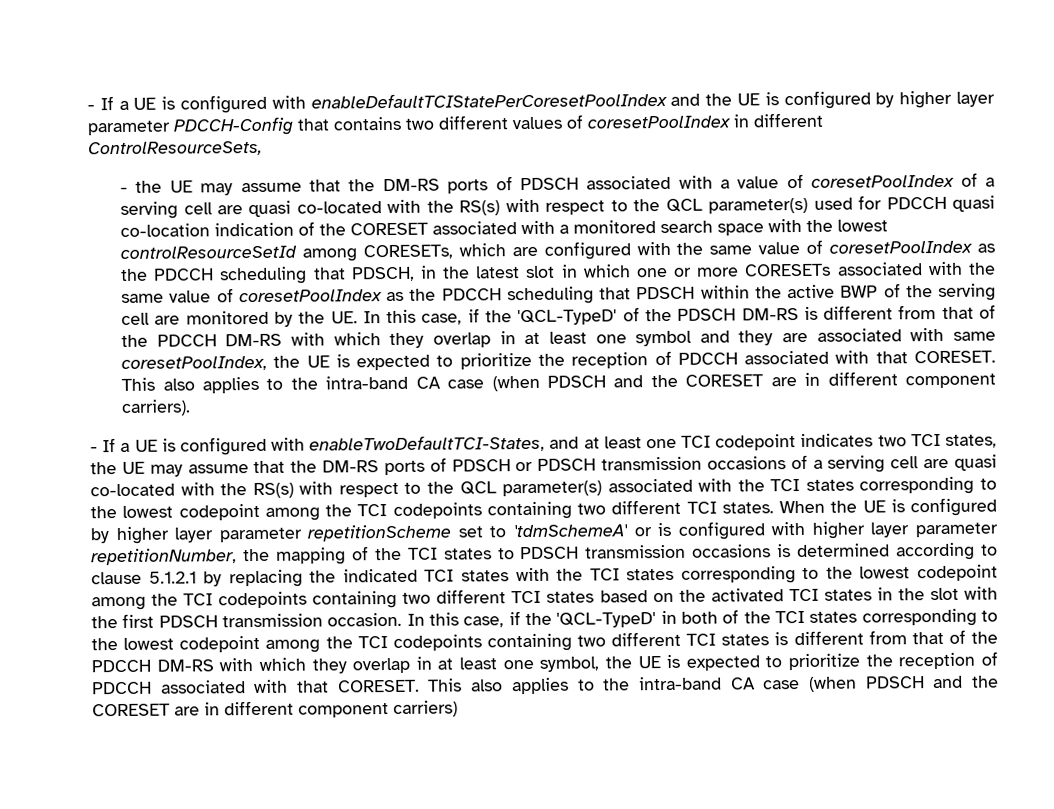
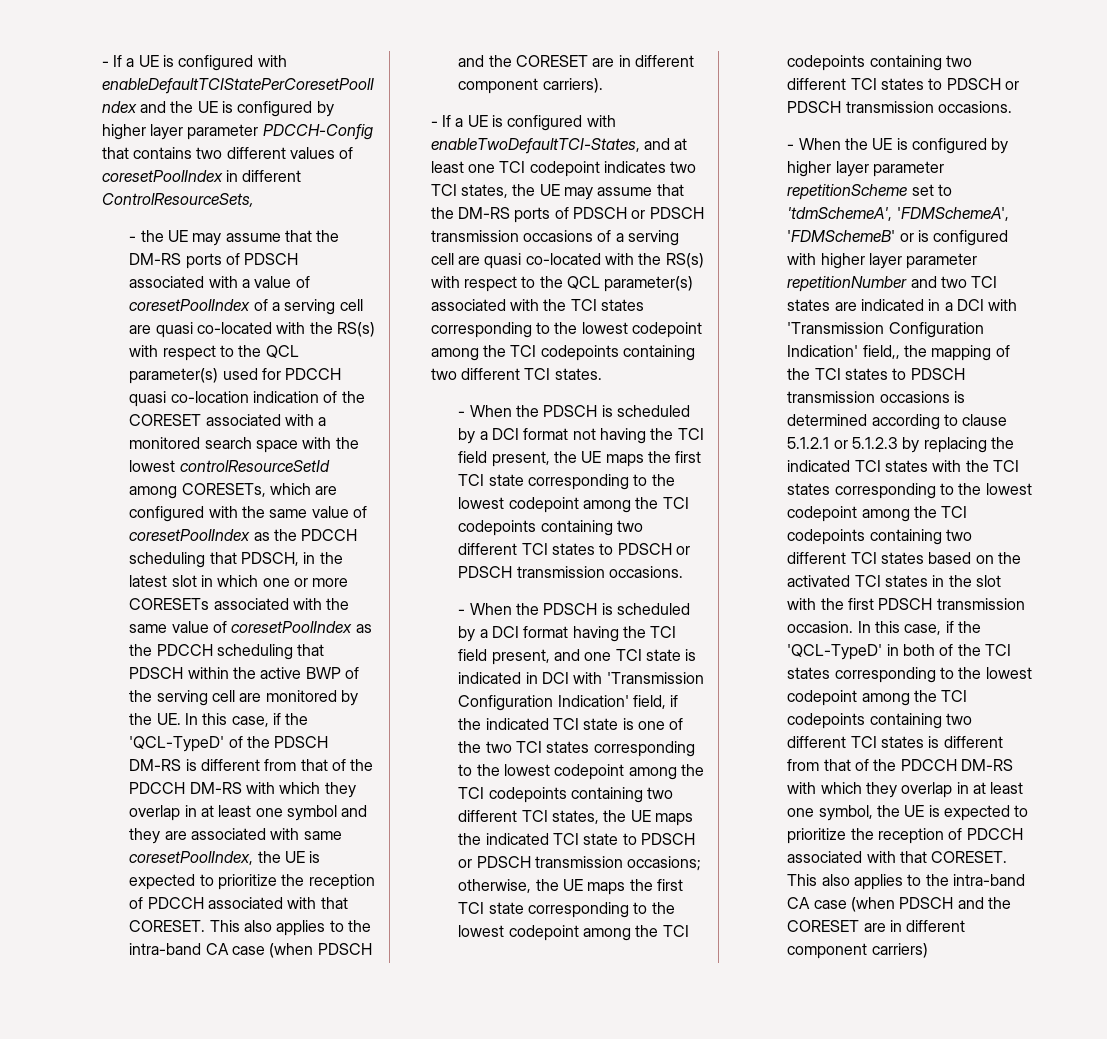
(774, 508) none -> [458,405,690,417] [458,428,704,444] [458,451,702,467] [458,474,675,490] [458,497,689,513] [458,520,644,536] [458,543,690,555] [458,566,684,578] [458,603,690,615] [458,626,677,642] [458,649,697,665] [458,672,704,684] [458,695,679,711] [458,718,684,730] [458,741,695,757] [458,764,704,780] [458,787,674,803] [458,810,693,826] [458,833,695,845] [458,856,702,871] [458,879,683,895] [458,902,675,918] [458,925,689,941] [787,55,973,71] [787,78,1019,90] [787,101,1013,113] [787,144,795,150] // - When the PDSCH is scheduled by a DCI format not having the TCI field present, the UE maps the first TCI state corresponding to the lowest codepoint among the TCI codepoints containing two different TCI states to PDSCH or PDSCH transmission occasions. // - When the PDSCH is scheduled by a DCI format having the TCI field present, and one TCI state is indicated in DCI with 'Transmission Configuration Indication' field, if the indicated TCI state is one of the two TCI states corresponding to the lowest codepoint among the TCI codepoints containing two different TCI states, the UE maps the indicated TCI state to PDSCH or PDSCH transmission occasions; otherwise, the UE maps the first TCI state corresponding to the lowest codepoint among the TCI codepoints containing two different TCI states to PDSCH or PDSCH transmission occasions. // -
[513,524,629,538] 'tdmSchemeA' -> [787,207,1009,221] [787,230,896,242] 'tdmSchemeA', 'FDMSchemeA', 'FDMSchemeB'
[91,548,238,566] repetitionNumber, -> [787,276,998,292] [787,299,1018,311] [787,322,984,338] [787,345,900,359] repetitionNumber and two TCI states are indicated in a DCI with 'Transmission Configuration Indication' field,,
(197, 577) none -> [833,437,899,449] or 5.1.2.3

